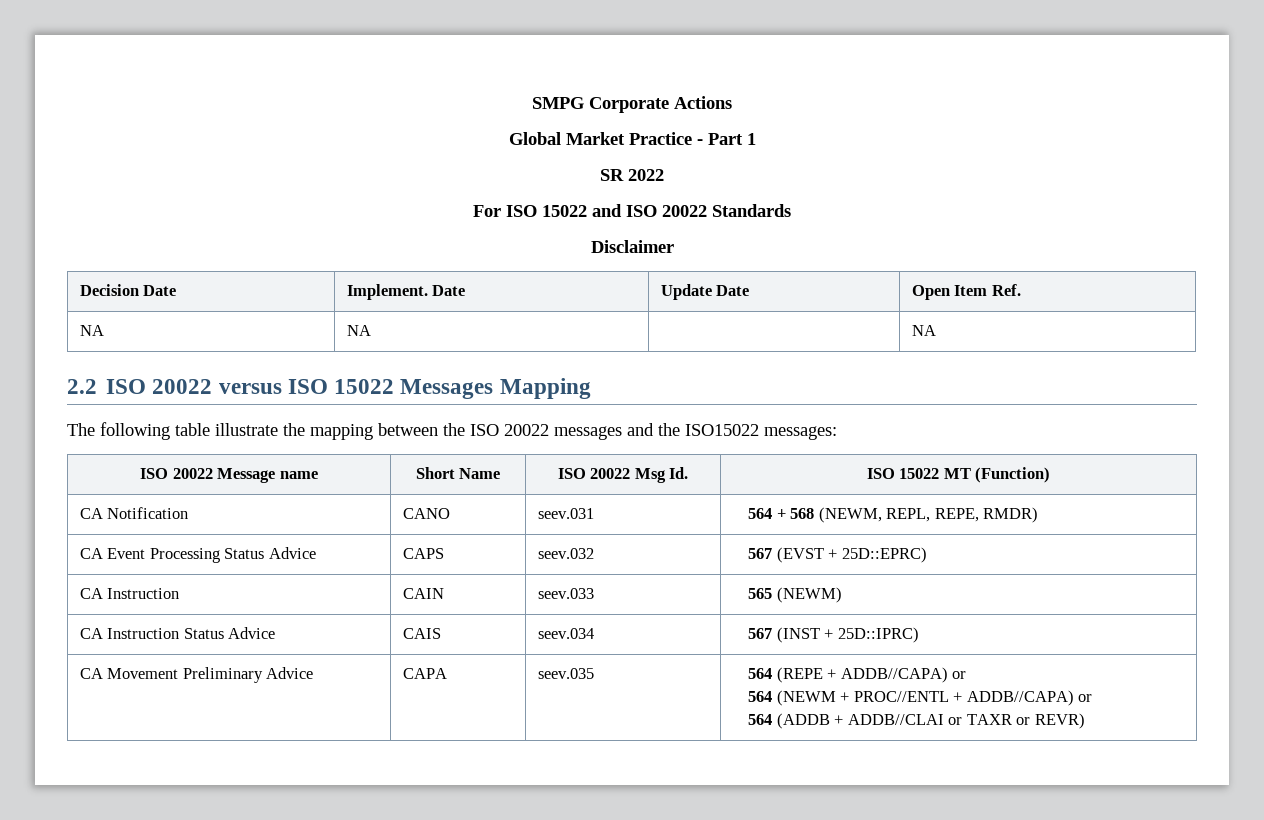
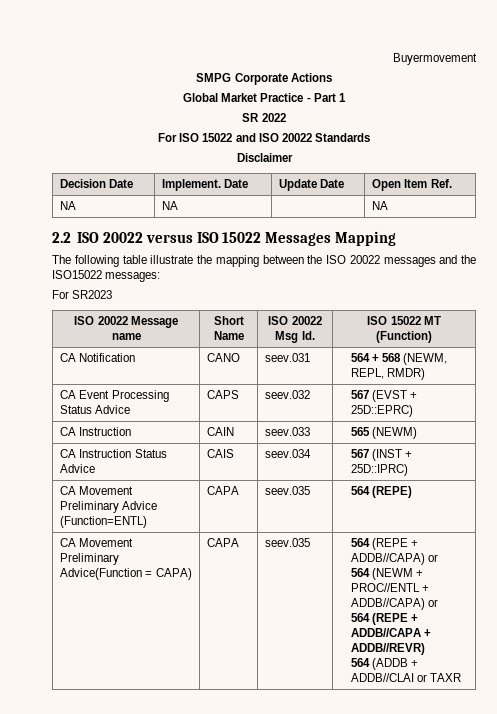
(532, 103) none -> [393,53,477,65] Buyermovement //
(837, 433) none -> [52,290,113,299] // For SR2023
[934,508,979,522] REPE, -> (384, 373) none
(314, 673) none -> [60,516,148,528] [207,486,240,495] [265,486,311,495] [350,486,412,498] [60,538,134,547] [60,553,120,565] [60,568,192,580] (Function=ENTL) | CAPA | seev.035 | 564 (REPE) // CA Movement Preliminary Advice(Function = CAPA)
(1093, 698) none -> [350,613,418,625] [350,628,431,637] [350,643,425,655] // 564 (REPE + ADDB//CAPA + ADDB//REVR)
[1016,713,1085,729] or REVR) -> (461, 677) none

